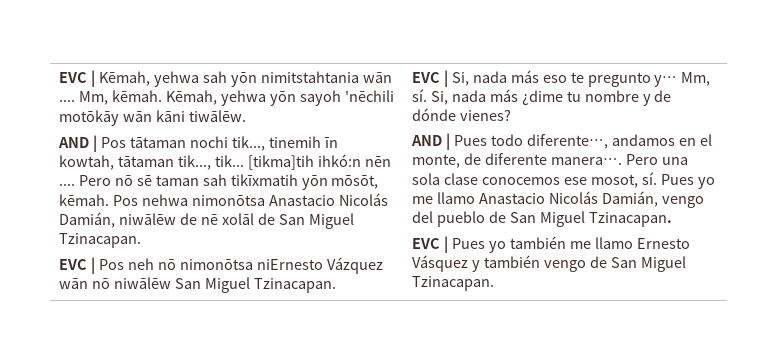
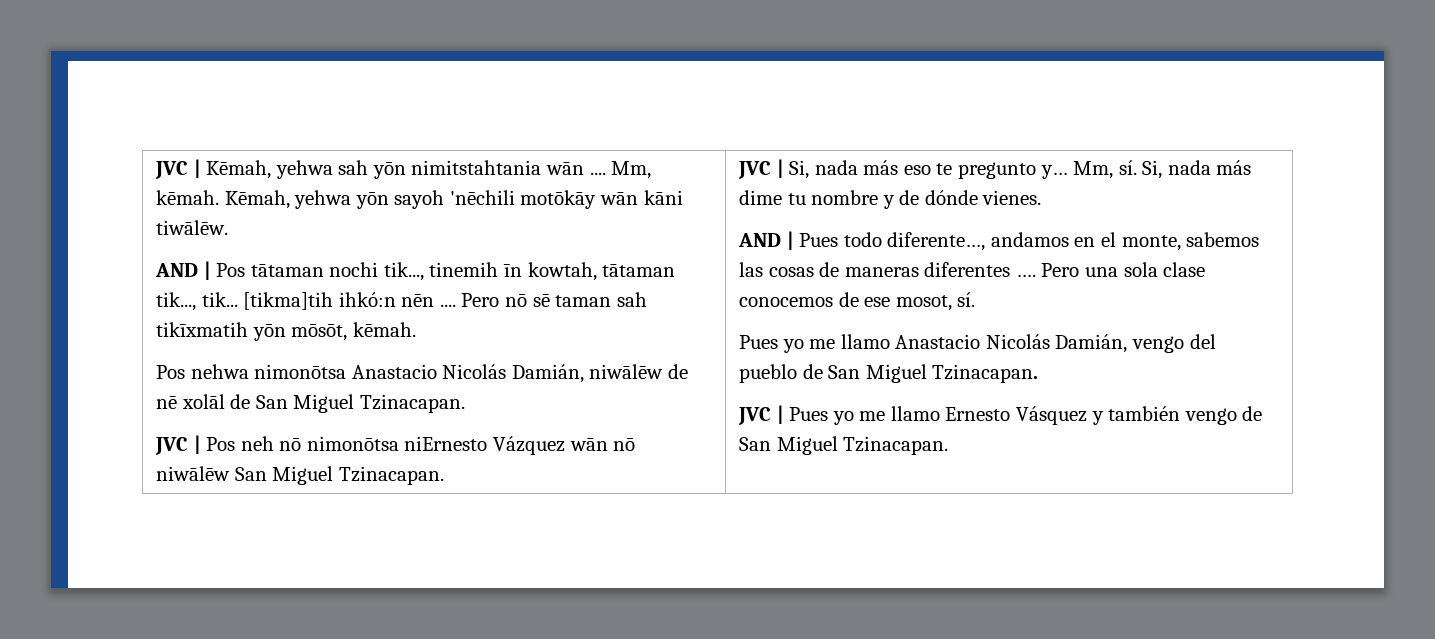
[59,72,88,83] EVC -> [155,161,189,179] JVC
(110, 200) none -> (416, 329) //
[59,259,88,270] EVC -> [155,437,189,455] JVC
[412,72,441,83] EVC -> [738,161,772,179] JVC
[521,90,563,106] ¿dime -> [739,190,783,205] dime
[460,109,512,121] vienes? -> [982,190,1042,205] vienes.
[464,153,622,165] de diferente manera…. -> [1186,232,1260,247] [739,262,1036,277] sabemos las cosas de maneras diferentes ….
(560, 181) none -> [838,292,859,307] de
(657, 178) none -> (976, 299) //
[412,238,441,249] EVC -> [738,407,772,425] JVC
[509,236,566,249] también -> (854, 418) none

